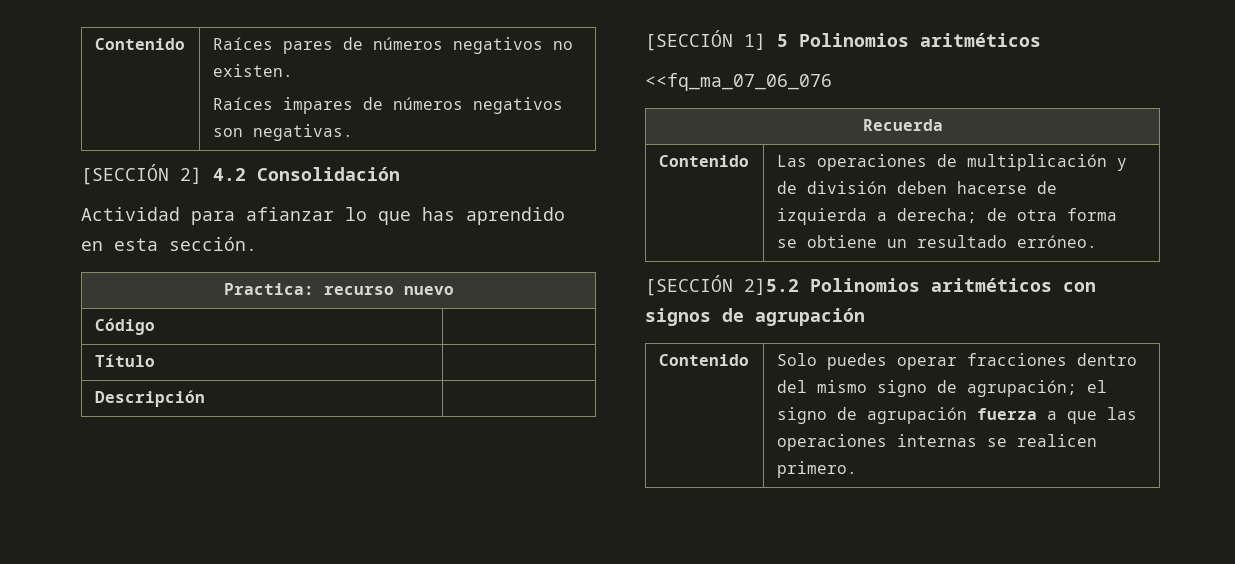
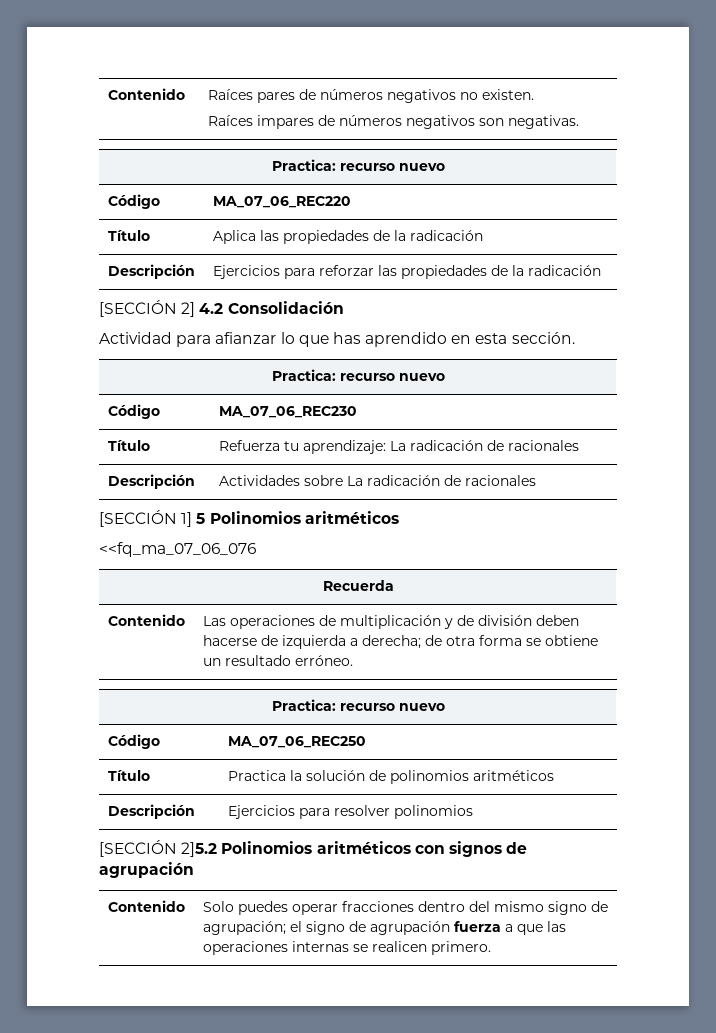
(353, 132) none -> [271,159,445,171] [107,194,160,209] [212,196,351,208] [107,230,150,241] [212,230,483,244] [107,264,195,279] [212,265,601,279] // Practica: recurso nuevo // Código | MA_07_06_REC220 // Título | Aplica las propiedades de la radicación // Descripción | Ejercicios para reforzar las propiedades de la radicación
[94,354,155,367] [94,390,205,407] // Título | // Descripción | -> [218,406,357,418] [107,440,150,451] [218,440,579,454] [107,474,195,489] [218,475,536,486] MA_07_06_REC230 // Título | Refuerza tu aprendizaje: La radicación de racionales // Descripción | Actividades sobre La radicación de racionales
(1097, 241) none -> [271,699,445,711] [107,734,160,749] [227,736,366,748] [107,770,150,781] [227,770,554,784] [107,804,195,819] [227,805,473,819] // Practica: recurso nuevo // Código | MA_07_06_REC250 // Título | Practica la solución de polinomios aritméticos // Descripción | Ejercicios para resolver polinomios

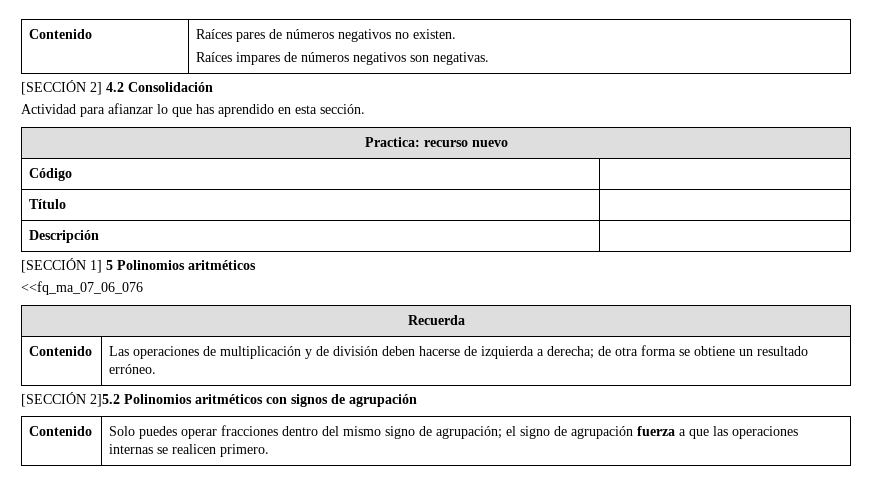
[271,159,445,171] [107,194,160,209] [212,196,351,208] [107,230,150,241] [212,230,483,244] [107,264,195,279] [212,265,601,279] // Practica: recurso nuevo // Código | MA_07_06_REC220 // Título | Aplica las propiedades de la radicación // Descripción | Ejercicios para reforzar las propiedades de la radicación -> (490, 58) none
[218,406,357,418] [107,440,150,451] [218,440,579,454] [107,474,195,489] [218,475,536,486] MA_07_06_REC230 // Título | Refuerza tu aprendizaje: La radicación de racionales // Descripción | Actividades sobre La radicación de racionales -> [29,199,67,209] [29,230,100,243] // Título | // Descripción |
[271,699,445,711] [107,734,160,749] [227,736,366,748] [107,770,150,781] [227,770,554,784] [107,804,195,819] [227,805,473,819] // Practica: recurso nuevo // Código | MA_07_06_REC250 // Título | Practica la solución de polinomios aritméticos // Descripción | Ejercicios para resolver polinomios -> (157, 369) none

